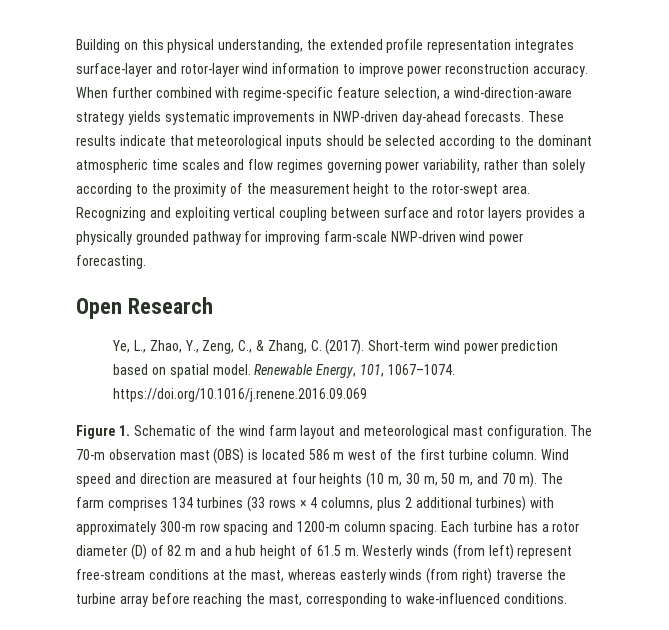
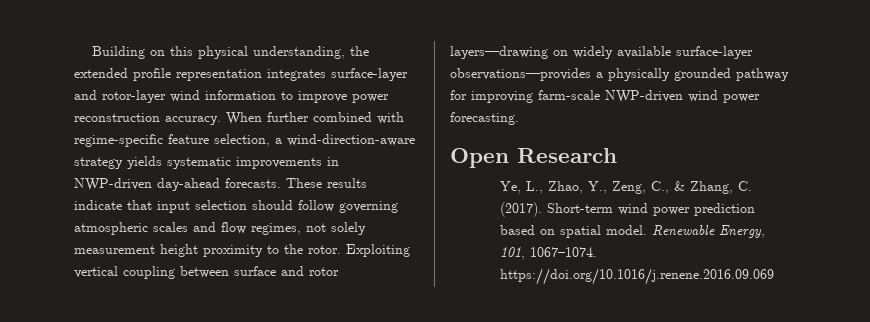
[197,135,592,149] [76,159,585,173] [76,183,530,197] [76,207,230,221] meteorological inputs should be selected according to the dominant atmospheric time scales and flow regimes governing power variability, rather than solely according to the proximity of the measurement height to the rotor-swept area. Recognizing and exploiting -> [157,200,398,213] [74,222,366,235] [74,244,410,257] input selection should follow governing atmospheric scales and flow regimes, not solely measurement height proximity to the rotor. Exploiting
[488,207,574,221] layers provides -> [450,46,753,59] [450,68,591,81] layers—drawing on widely available surface-layer observations—provides
[76,425,593,439] [76,448,569,464] [76,472,564,488] [76,496,555,512] [76,521,580,535] [76,544,573,560] [76,568,566,584] [76,593,568,607] // Figure 1. Schematic of the wind farm layout and meteorological mast configuration. The 70-m observation mast (OBS) is located 586 m west of the first turbine column. Wind speed and direction are measured at four heights (10 m, 30 m, 50 m, and 70 m). The farm comprises 134 turbines (33 rows × 4 columns, plus 2 additional turbines) with approximately 300-m row spacing and 1200-m column spacing. Each turbine has a rotor diameter (D) of 82 m and a hub height of 61.5 m. Westerly winds (from left) represent free-stream conditions at the mast, whereas easterly winds (from right) traverse the turbine array before reaching the mast, corresponding to wake-influenced conditions. -> (775, 276) none

